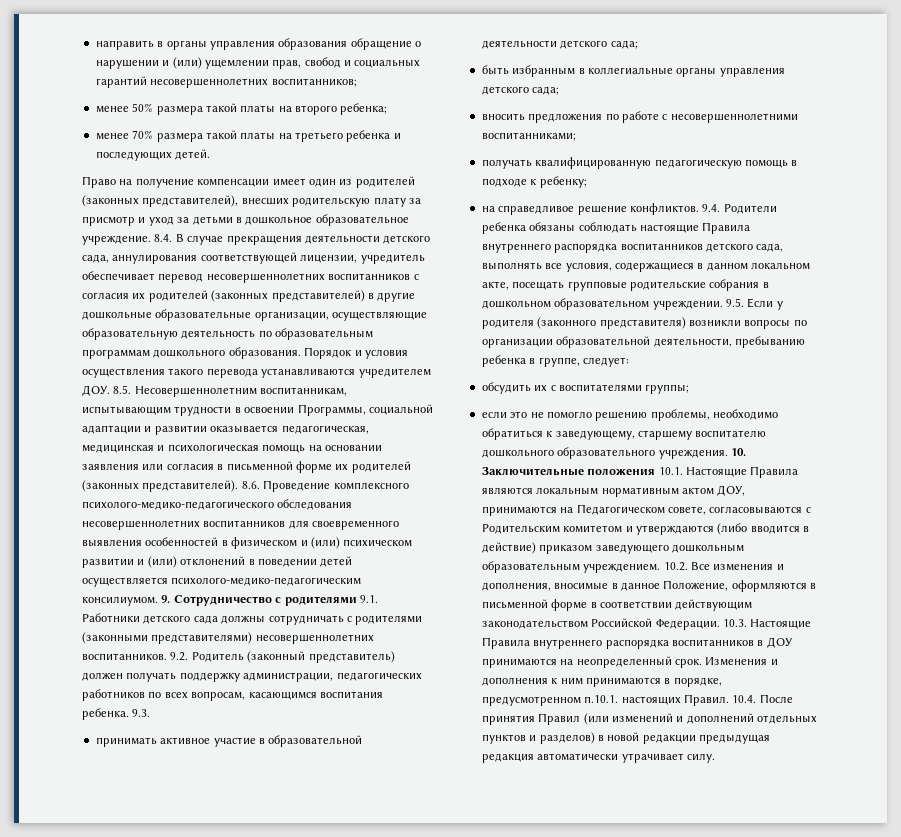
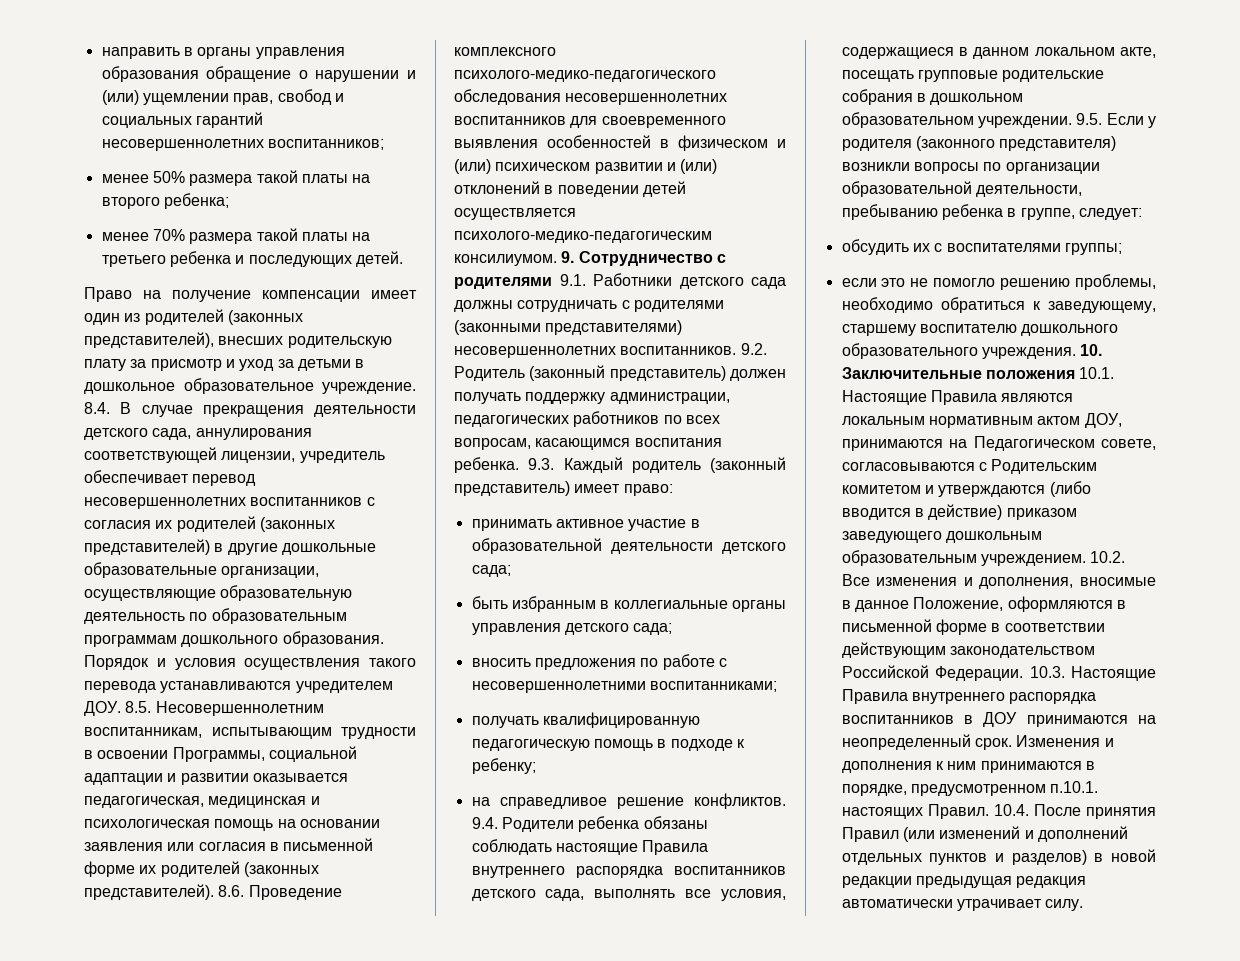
(151, 713) none -> [563,457,786,473] [454,481,673,496] Каждый родитель (законный представитель) имеет право:

